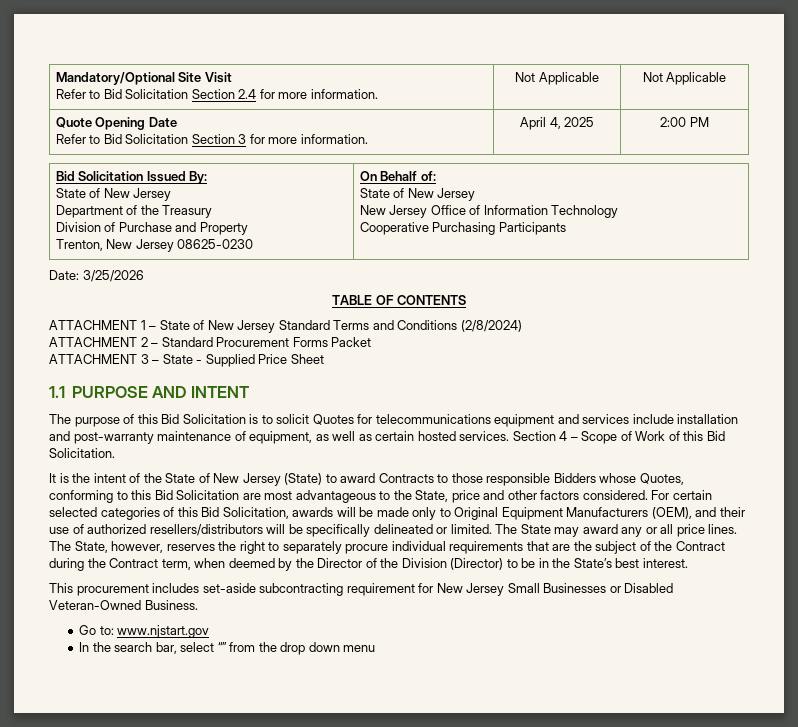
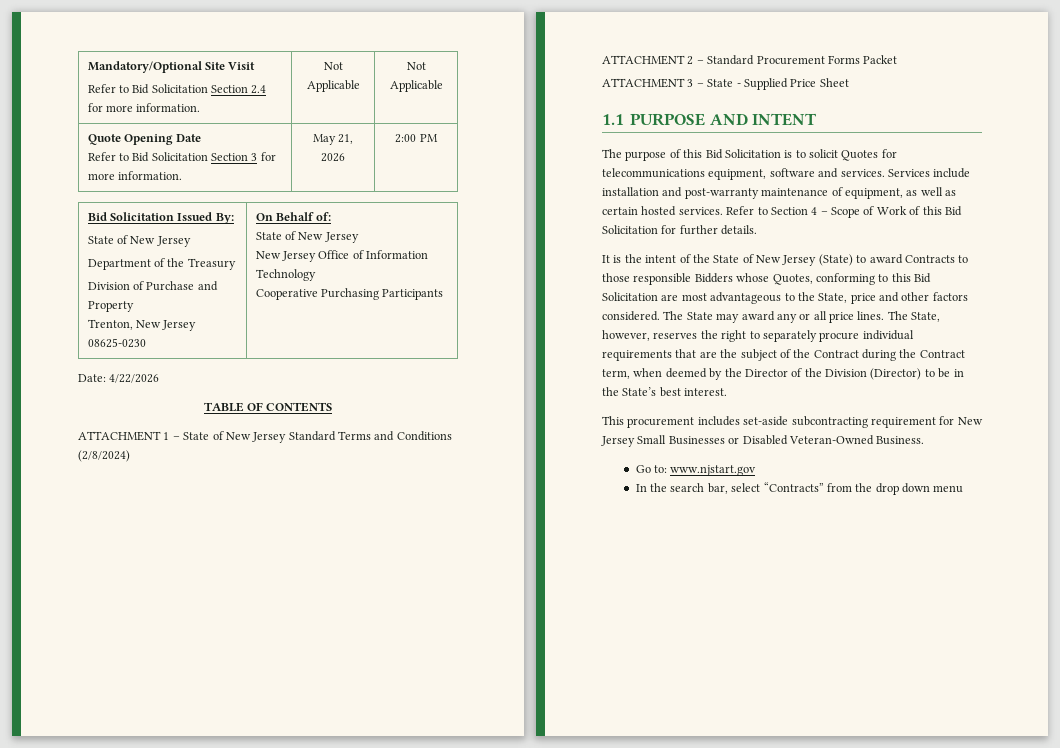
[519,117,595,130] April 4, 2025 -> [312,134,354,145] [321,153,345,162] May 21, 2026
[82,270,144,282] 3/25/2026 -> [109,374,160,383] 4/22/2026
[494,414,630,427] equipment and services -> [708,168,930,180] equipment, software and services. Services
(510, 436) none -> [726,206,768,215] Refer to
[49,448,115,458] Solicitation. -> [602,225,758,235] Solicitation for further details.
[651,490,712,500] [49,507,745,520] [49,524,492,537] For certain selected categories of this Bid Solicitation, awards will be made only to Original Equipment Manufacturers (OEM), and their use of authorized resellers/distributors will be specifically delineated or limited. -> (660, 316) none
[217,642,227,652] “” -> [763,482,824,492] “Contracts”

